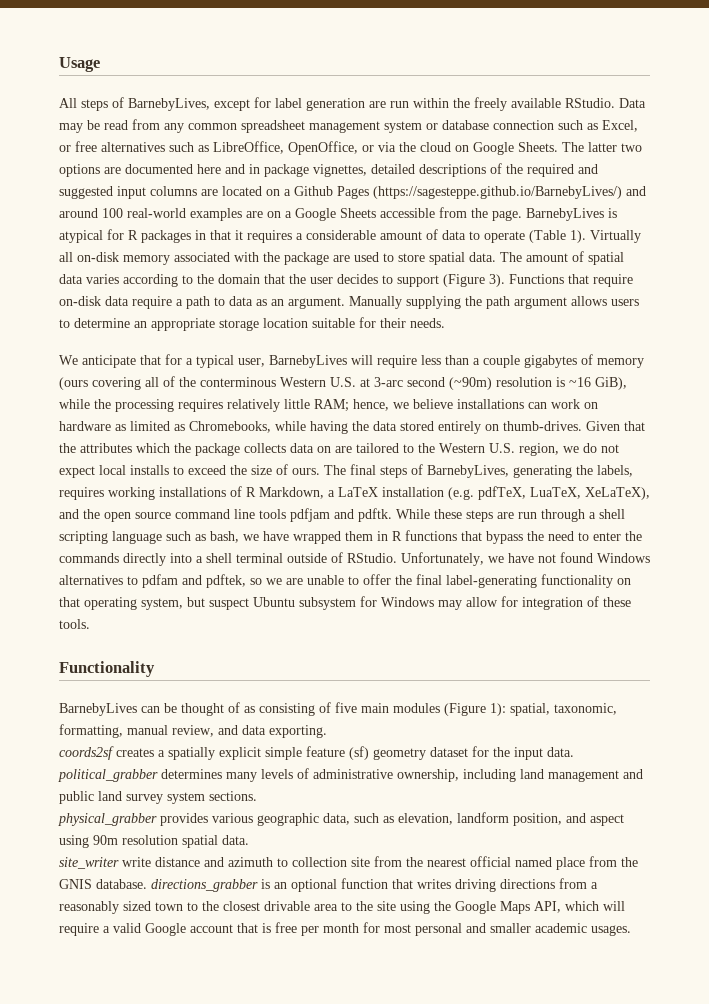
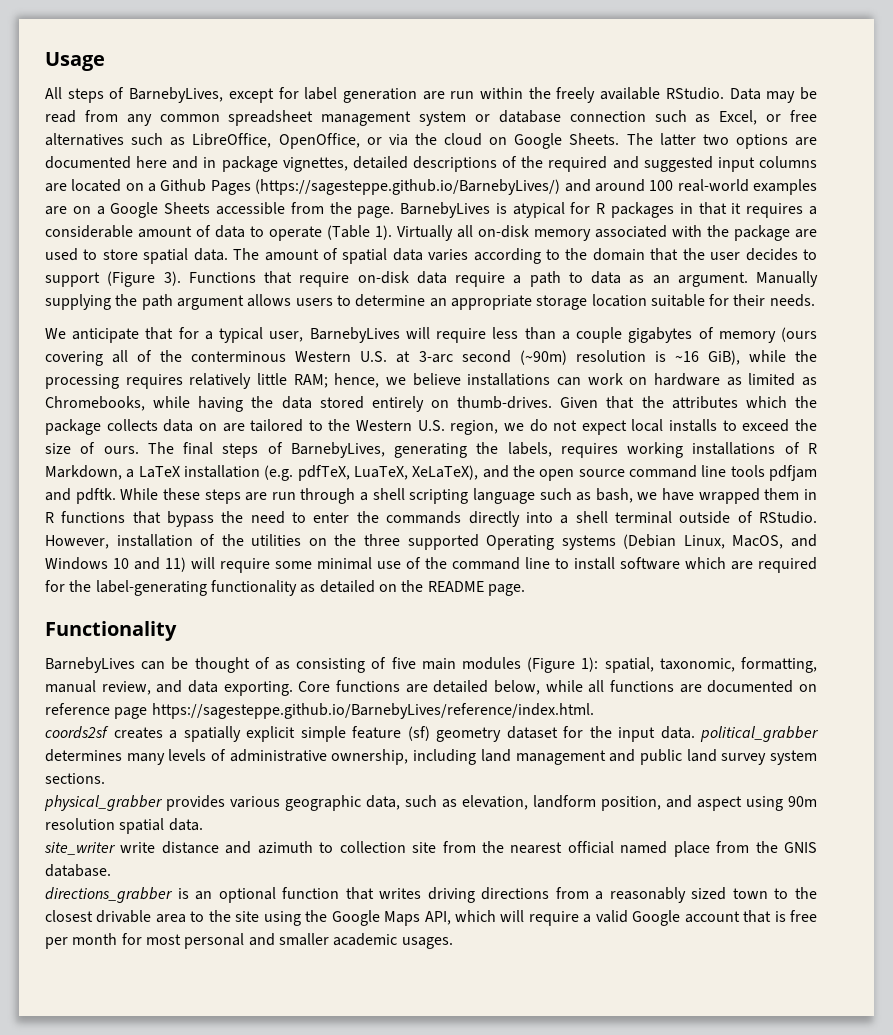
[401,552,650,566] [59,574,631,588] [59,596,631,610] [59,619,90,629] Unfortunately, we have not found Windows alternatives to pdfam and pdftek, so we are unable to offer the final label-generating functionality on that operating system, but suspect Ubuntu subsystem for Windows may allow for integration of these tools. -> [45,534,817,550] [45,557,817,573] [45,580,525,596] However, installation of the utilities on the three supported Operating systems (Debian Linux, MacOS, and Windows 10 and 11) will require some minimal use of the command line to install software which are required for the label-generating functionality as detailed on the README page.
(327, 731) none -> [298,680,817,695] [45,703,594,719] Core functions are detailed below, while all functions are documented on reference page https://sagesteppe.github.io/BarnebyLives/reference/index.html.
(147, 884) none -> (111, 870) //

